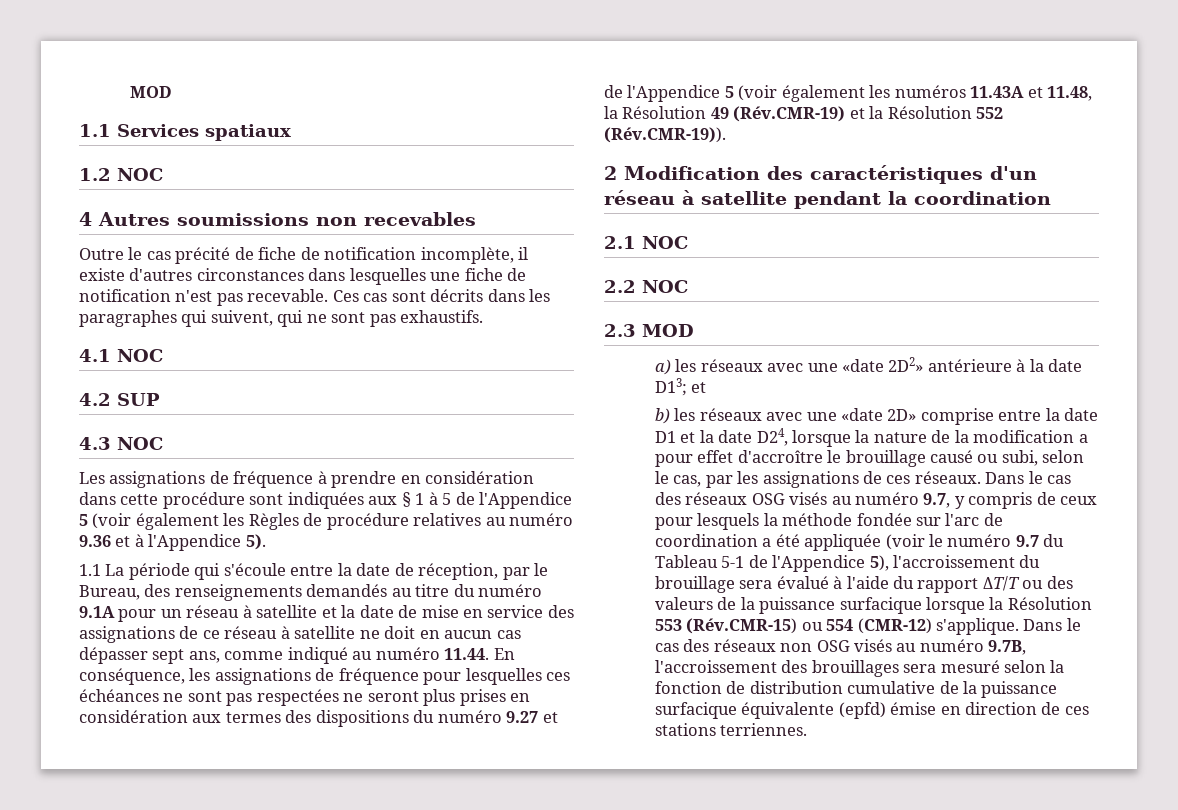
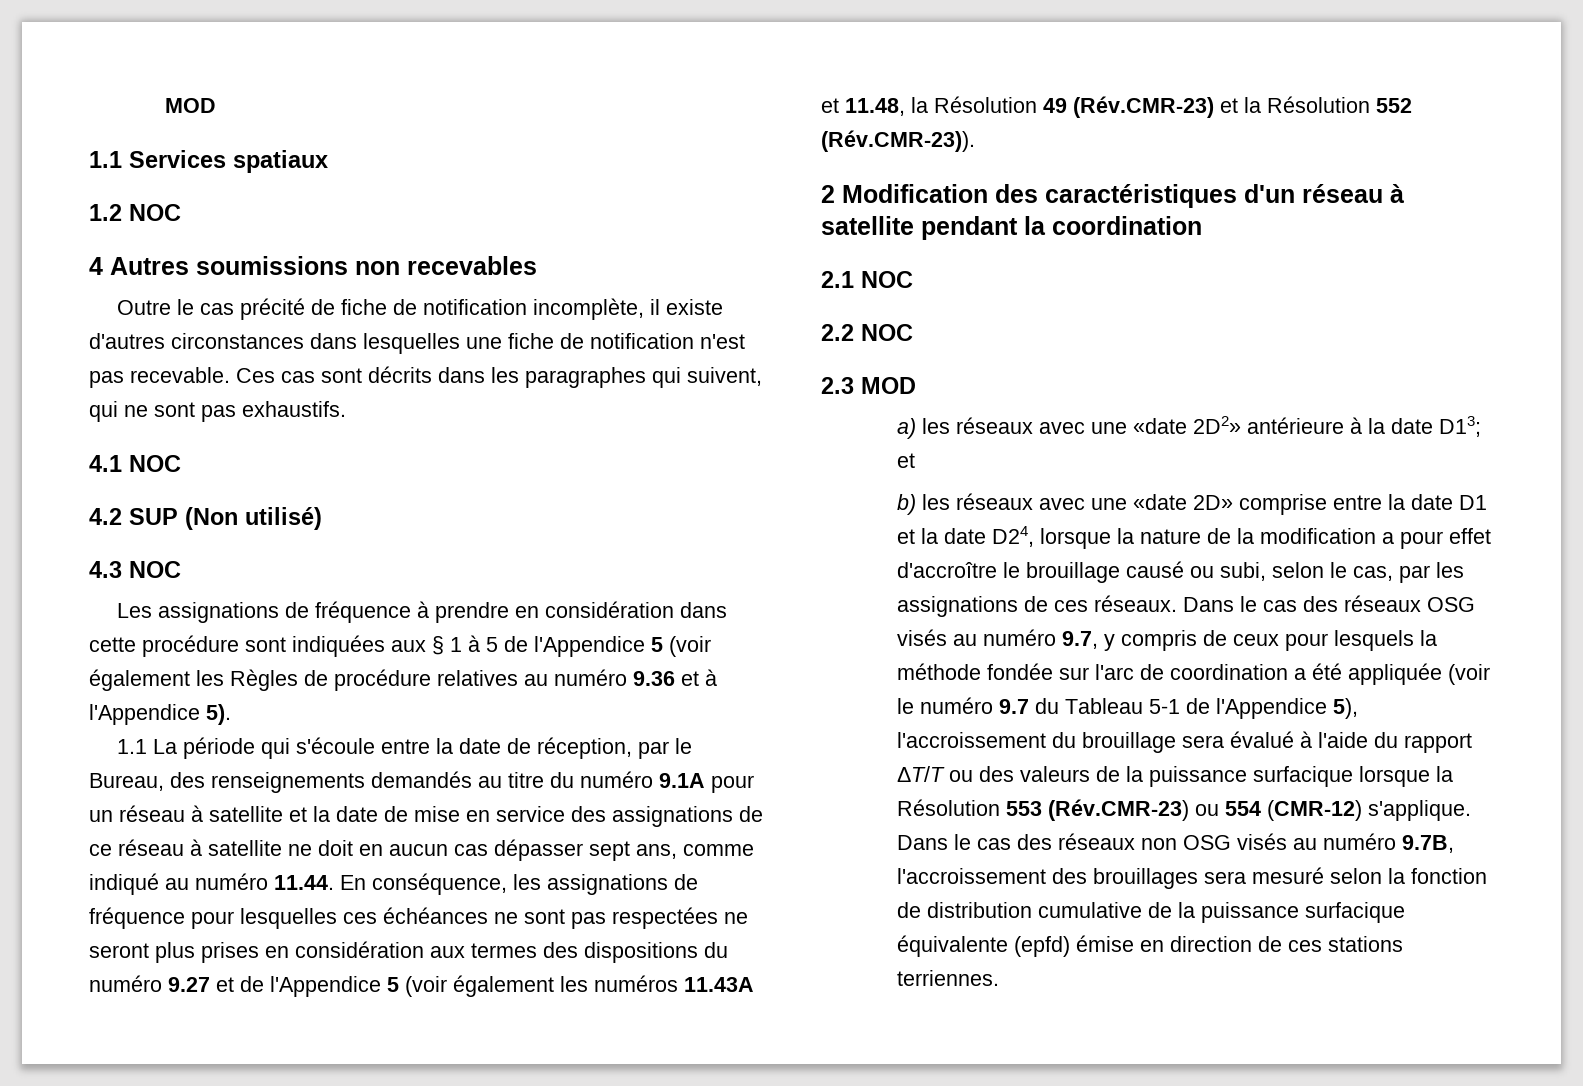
(160, 399) none -> [185,507,322,530] (Non utilisé)
[733,106,846,122] (Rév.CMR-19) -> [1073,96,1214,118] (Rév.CMR-23)
[604,127,726,143] (Rév.CMR-19)). -> [821,130,975,152] (Rév.CMR-23)).
[686,618,798,634] (Rév.CMR-15) -> [1048,799,1190,821] (Rév.CMR-23)

